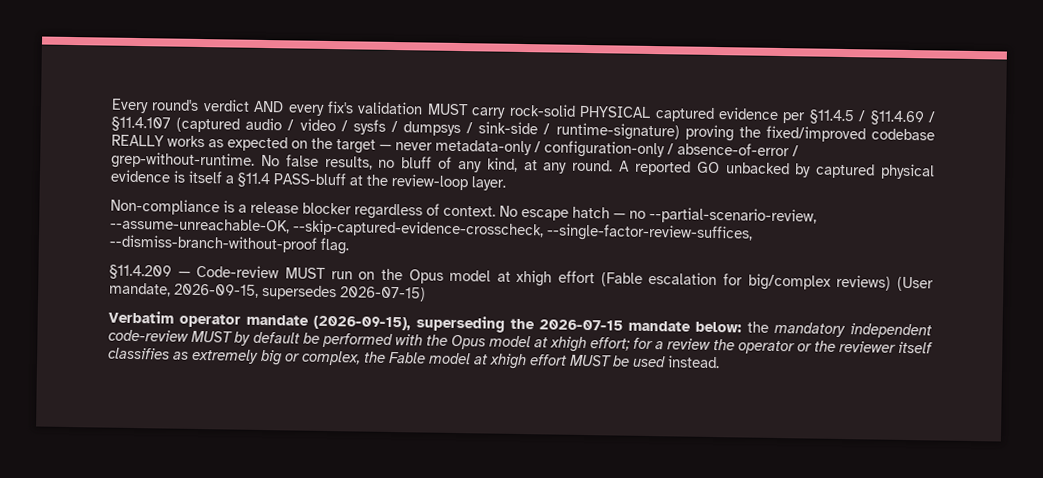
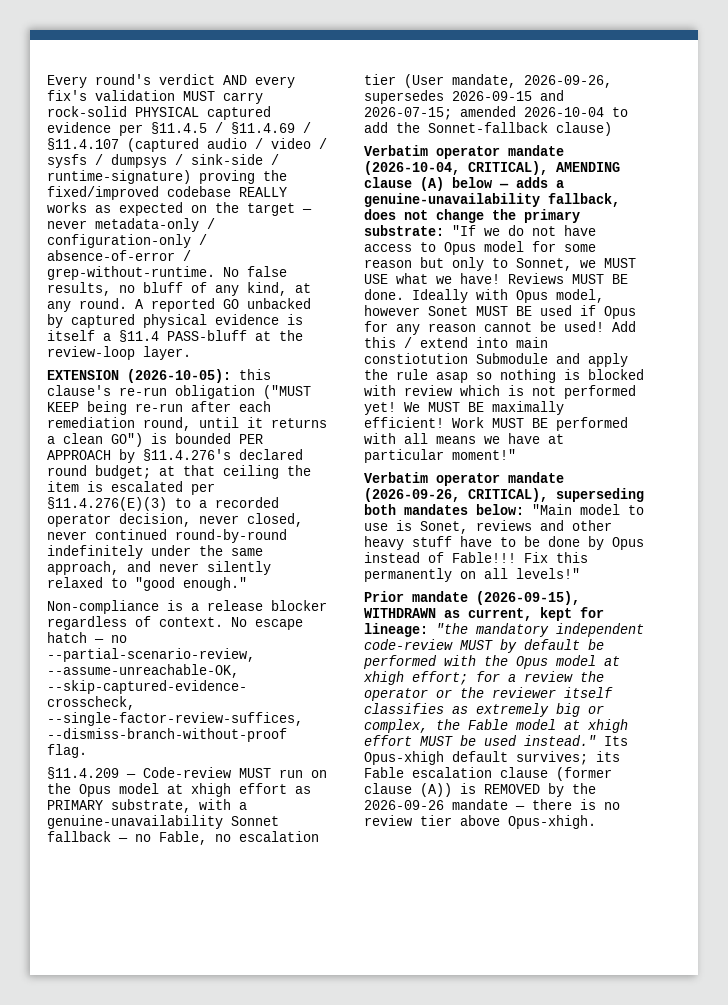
(506, 183) none -> [47,369,271,383] [47,385,311,399] [47,401,271,415] [47,417,327,431] [47,433,263,447] [47,449,303,463] [47,465,311,479] [47,481,215,495] [47,497,279,511] [47,513,303,527] [47,529,287,543] [47,545,263,559] [47,561,271,575] [47,577,247,591] // EXTENSION (2026-10-05): this clause's re-run obligation ("MUST KEEP being re-run after each remediation round, until it returns a clean GO") is bounded PER APPROACH by §11.4.276's declared round budget; at that ceiling the item is escalated per §11.4.276(E)(3) to a recorded operator decision, never closed, never continued round-by-round indefinitely under the same approach, and never silently relaxed to "good enough."
[600,271,934,292] [109,282,426,302] [108,310,769,333] (Fable escalation for big/complex reviews) (User mandate, 2026-09-15, supersedes 2026-07-15) // Verbatim operator mandate (2026-09-15), superseding the 2026-07-15 mandate below: the -> [295,786,311,794] [47,799,247,813] [47,815,279,829] [47,831,319,845] [364,74,612,88] [364,90,564,104] [364,106,628,120] [364,122,612,136] [364,145,564,159] [364,161,620,175] [364,177,564,191] [364,193,620,207] [364,209,580,223] [364,225,596,236] [364,241,596,255] [364,257,636,271] [364,273,628,284] [364,289,604,303] [364,305,636,319] [364,321,636,335] [364,337,548,348] [364,353,628,367] [364,369,644,383] [364,385,636,399] [364,401,564,415] [364,417,628,431] [364,433,564,444] [364,449,516,463] [364,472,564,486] [364,488,644,502] [364,504,644,515] [364,520,612,534] [364,536,644,550] [364,552,588,563] [364,568,580,582] [364,591,580,605] [364,607,604,621] [364,623,468,637] as PRIMARY substrate, with a genuine-unavailability Sonnet fallback — no Fable, no escalation tier (User mandate, 2026-09-26, supersedes 2026-09-15 and 2026-07-15; amended 2026-10-04 to add the Sonnet-fallback clause) // Verbatim operator mandate (2026-10-04, CRITICAL), AMENDING clause (A) below — adds a genuine-unavailability fallback, does not change the primary substrate: "If we do not have access to Opus model for some reason but only to Sonnet, we MUST USE what we have! Reviews MUST BE done. Ideally with Opus model, however Sonet MUST BE used if Opus for any reason cannot be used! Add this / extend into main constiotution Submodule and apply the rule asap so nothing is blocked with review which is not performed yet! We MUST BE maximally efficient! Work MUST BE performed with all means we have at particular moment!" // Verbatim operator mandate (2026-09-26, CRITICAL), superseding both mandates below: "Main model to use is Sonet, reviews and other heavy stuff have to be done by Opus instead of Fable!!! Fix this permanently on all levels!" // Prior mandate (2026-09-15), WITHDRAWN as current, kept for lineage: "the
[668,355,720,369] instead. -> [524,735,628,746] [364,751,620,765] [364,767,612,781] [364,783,596,797] [364,799,620,810] [364,815,596,829] instead." Its Opus-xhigh default survives; its Fable escalation clause (former clause (A)) is REMOVED by the 2026-09-26 mandate — there is no review tier above Opus-xhigh.

